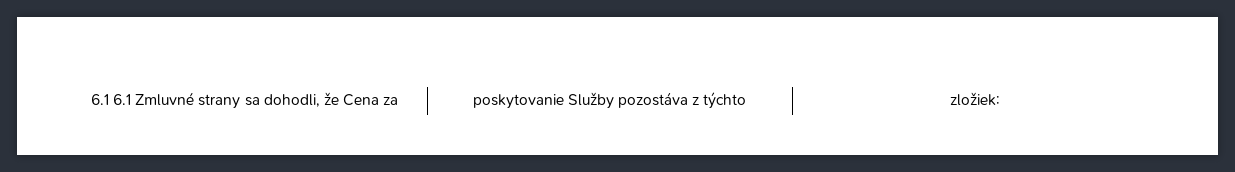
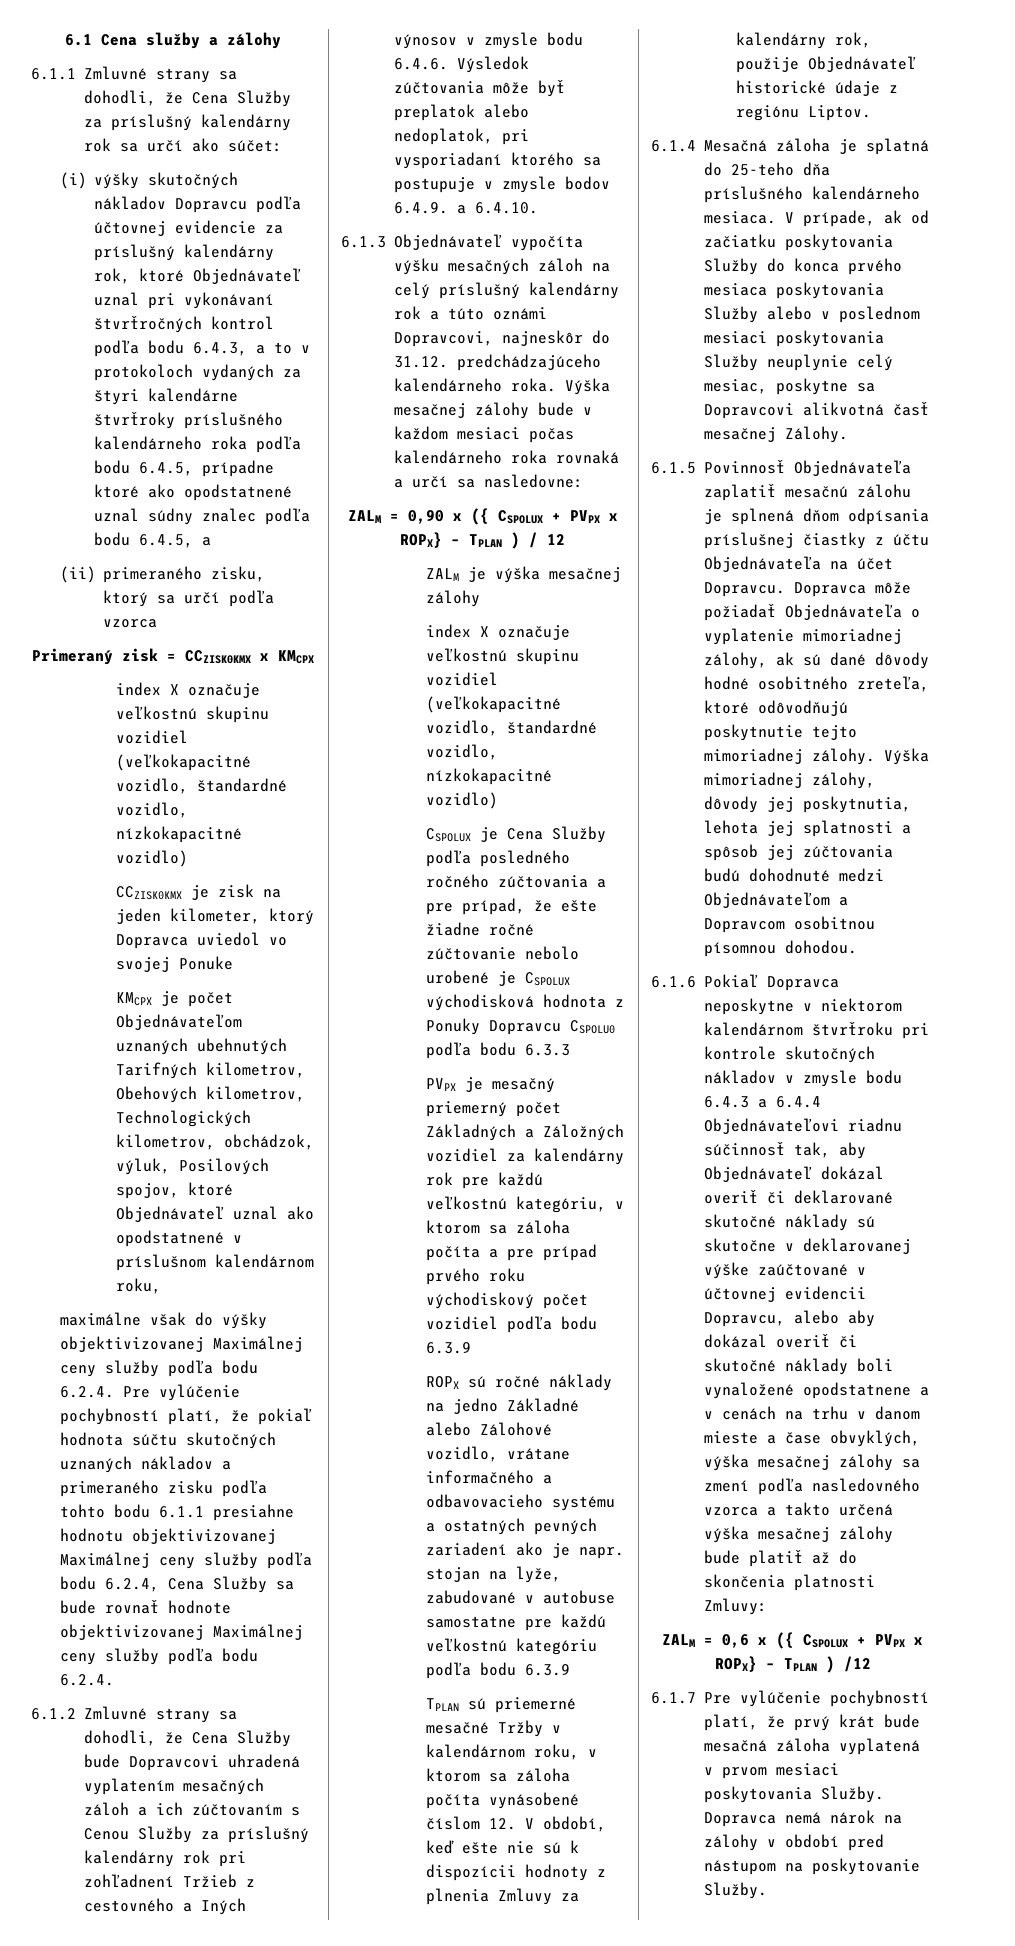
[90,92,1000,109] 6.1 6.1 Zmluvné strany sa dohodli, že Cena za poskytovanie Služby pozostáva z týchto zložiek: -> [64,32,281,49] [31,66,237,83] [83,90,291,107] [83,114,291,131] [83,138,282,152] [59,172,239,189] [94,196,302,213] [94,220,284,236] [94,244,275,261] [94,268,302,284] [94,292,275,309] [94,316,275,333] [94,340,311,357] [94,364,302,381] [94,388,239,405] [94,412,284,429] [94,436,302,453] [94,460,275,477] [94,484,293,501] [94,508,311,525] [94,532,212,548] [59,566,266,583] [103,590,275,607] [103,619,158,628] [31,648,314,665] [115,682,260,698] [115,706,269,723] [115,730,188,744] [115,754,251,771] [115,778,287,794] [115,802,188,818] [115,826,242,843] [115,850,188,867] [115,884,281,900] [115,908,314,925] [115,932,287,949] [115,956,233,972] [115,991,233,1007] [115,1014,242,1030] [115,1038,287,1055] [115,1062,305,1079] [115,1086,305,1103] [115,1110,251,1127] [115,1134,314,1150] [115,1158,269,1175] [115,1182,233,1199] [115,1206,314,1222] [115,1230,242,1247] [115,1254,314,1271] [115,1278,161,1294] [59,1312,267,1329] [59,1336,303,1352] [59,1360,258,1377] [59,1384,240,1401] [59,1408,312,1425] [59,1432,276,1449] [59,1456,231,1473] [59,1480,267,1497] [59,1504,294,1521] [59,1528,276,1544] [59,1552,312,1569] [59,1576,294,1593] [59,1600,231,1614] [59,1624,303,1640] [59,1648,258,1665] [59,1674,114,1686] [31,1706,237,1723] [83,1730,291,1747] [83,1754,300,1771] [83,1778,264,1795] [83,1802,300,1816] [83,1826,309,1843] [83,1850,246,1867] [83,1874,255,1888] [83,1898,246,1915] [393,32,583,49] [393,56,529,73] [393,80,565,97] [393,104,529,121] [393,128,529,145] [393,152,601,169] [393,176,610,193] [393,202,538,214] [341,234,583,251] [393,258,610,275] [393,282,619,299] [393,306,547,320] [393,330,610,347] [393,354,601,371] [393,378,610,395] [393,402,592,419] [393,426,574,443] [393,450,619,464] [393,474,583,488] [347,508,618,525] [400,532,565,549] [425,566,621,583] [425,590,480,607] [425,624,570,640] [425,648,579,665] [425,672,498,686] [425,696,561,713] [425,720,597,736] [425,744,498,760] [425,768,552,785] [425,792,498,809] [425,826,606,843] [425,850,570,867] [425,874,606,888] [425,898,597,915] [425,922,534,936] [425,946,579,960] [425,970,570,986] [425,994,624,1011] [425,1018,615,1035] [425,1042,570,1059] [425,1077,555,1093] [425,1101,561,1117] [425,1124,624,1141] [425,1148,624,1165] [425,1172,543,1189] [425,1196,624,1213] [425,1220,570,1234] [425,1244,597,1261] [425,1268,525,1285] [425,1292,588,1309] [425,1316,597,1333] [425,1342,471,1354] [425,1374,612,1391] [425,1398,579,1414] [425,1422,552,1436] [425,1446,570,1462] [425,1470,552,1484] [425,1494,615,1511] [425,1518,597,1535] [425,1542,624,1559] [425,1566,561,1583] [425,1590,615,1604] [425,1614,606,1631] [425,1638,597,1655] [425,1662,570,1679] [425,1697,576,1713] [425,1720,561,1737] [425,1744,597,1760] [425,1768,570,1782] [425,1792,579,1809] [425,1816,606,1832] [425,1840,579,1854] [425,1864,606,1881] [425,1888,579,1905] [735,32,871,49] [735,56,916,73] [735,80,898,96] [735,105,871,121] [651,138,929,155] [703,162,830,176] [703,186,920,203] [703,210,929,227] [703,234,893,251] [703,258,902,275] [703,282,884,299] [703,306,920,323] [703,330,884,347] [703,354,893,371] [703,378,875,395] [703,402,929,419] [703,426,848,443] [651,460,911,476] [703,484,911,501] [703,508,929,525] [703,532,929,549] [703,556,893,572] [703,582,911,597] [703,604,920,621] [703,628,902,645] [703,652,929,669] [703,676,929,692] [703,700,848,716] [703,724,857,741] [703,748,929,765] [703,772,875,789] [703,796,911,813] [703,820,911,837] [703,844,893,861] [703,868,884,882] [703,892,848,908] [703,916,875,933] [703,940,857,957] [651,974,839,991] [703,998,902,1015] [703,1022,929,1039] [703,1046,875,1063] [703,1070,902,1087] [703,1096,821,1108] [703,1118,902,1134] [703,1142,866,1159] [703,1166,884,1182] [703,1190,893,1204] [703,1214,875,1231] [703,1238,911,1254] [703,1262,866,1279] [703,1286,866,1302] [703,1310,875,1327] [703,1334,857,1348] [703,1358,893,1375] [703,1382,929,1399] [703,1406,920,1420] [703,1430,920,1447] [703,1454,920,1471] [703,1478,920,1495] [703,1502,893,1516] [703,1526,893,1543] [703,1550,857,1567] [703,1574,875,1591] [703,1598,767,1615] [662,1632,923,1649] [714,1656,871,1673] [651,1690,929,1707] [703,1714,920,1731] [703,1738,920,1755] [703,1763,839,1779] [703,1786,884,1803] [703,1810,902,1827] [703,1834,884,1851] [703,1858,920,1875] [703,1882,767,1899] 6.1 Cena služby a zálohy // 6.1.1 Zmluvné strany sa dohodli, že Cena Služby za príslušný kalendárny rok sa určí ako súčet: // (i) výšky skutočných nákladov Dopravcu podľa účtovnej evidencie za príslušný kalendárny rok, ktoré Objednávateľ uznal pri vykonávaní štvrťročných kontrol podľa bodu 6.4.3, a to v protokoloch vydaných za štyri kalendárne štvrťroky príslušného kalendárneho roka podľa bodu 6.4.5, prípadne ktoré ako opodstatnené uznal súdny znalec podľa bodu 6.4.5, a // (ii) primeraného zisku, ktorý sa určí podľa vzorca // Primeraný zisk = CCZISK0KMX x KMCPX // index X označuje veľkostnú skupinu vozidiel (veľkokapacitné vozidlo, štandardné vozidlo, nízkokapacitné vozidlo) // CCZISK0KMX je zisk na jeden kilometer, ktorý Dopravca uviedol vo svojej Ponuke // KMCPX je počet Objednávateľom uznaných ubehnutých Tarifných kilometrov, Obehových kilometrov, Technologických kilometrov, obchádzok, výluk, Posilových spojov, ktoré Objednávateľ uznal ako opodstatnené v príslušnom kalendárnom roku, // maximálne však do výšky objektivizovanej Maximálnej ceny služby podľa bodu 6.2.4. Pre vylúčenie pochybností platí, že pokiaľ hodnota súčtu skutočných uznaných nákladov a primeraného zisku podľa tohto bodu 6.1.1 presiahne hodnotu objektivizovanej Maximálnej ceny služby podľa bodu 6.2.4, Cena Služby sa bude rovnať hodnote objektivizovanej Maximálnej ceny služby podľa bodu 6.2.4. // 6.1.2 Zmluvné strany sa dohodli, že Cena Služby bude Dopravcovi uhradená vyplatením mesačných záloh a ich zúčtovaním s Cenou Služby za príslušný kalendárny rok pri zohľadnení Tržieb z cestovného a Iných výnosov v zmysle bodu 6.4.6. Výsledok zúčtovania môže byť preplatok alebo nedoplatok, pri vysporiadaní ktorého sa postupuje v zmysle bodov 6.4.9. a 6.4.10. // 6.1.3 Objednávateľ vypočíta výšku mesačných záloh na celý príslušný kalendárny rok a túto oznámi Dopravcovi, najneskôr do 31.12. predchádzajúceho kalendárneho roka. Výška mesačnej zálohy bude v každom mesiaci počas kalendárneho roka rovnaká a určí sa nasledovne: // ZALM = 0,90 x ({ CSPOLUX + PVPX x ROPX} – TPLAN ) / 12 // ZALM je výška mesačnej zálohy // index X označuje veľkostnú skupinu vozidiel (veľkokapacitné vozidlo, štandardné vozidlo, nízkokapacitné vozidlo) // CSPOLUX je Cena Služby podľa posledného ročného zúčtovania a pre prípad, že ešte žiadne ročné zúčtovanie nebolo urobené je CSPOLUX východisková hodnota z Ponuky Dopravcu CSPOLU0 podľa bodu 6.3.3 // PVPX je mesačný priemerný počet Základných a Záložných vozidiel za kalendárny rok pre každú veľkostnú kategóriu, v ktorom sa záloha počíta a pre prípad prvého roku východiskový počet vozidiel podľa bodu 6.3.9 // ROPX sú ročné náklady na jedno Základné alebo Zálohové vozidlo, vrátane informačného a odbavovacieho systému a ostatných pevných zariadení ako je napr. stojan na lyže, zabudované v autobuse samostatne pre každú veľkostnú kategóriu podľa bodu 6.3.9 // TPLAN sú priemerné mesačné Tržby v kalendárnom roku, v ktorom sa záloha počíta vynásobené číslom 12. V období, keď ešte nie sú k dispozícii hodnoty z plnenia Zmluvy za kalendárny rok, použije Objednávateľ historické údaje z regiónu Liptov. // 6.1.4 Mesačná záloha je splatná do 25-teho dňa príslušného kalendárneho mesiaca. V prípade, ak od začiatku poskytovania Služby do konca prvého mesiaca poskytovania Služby alebo v poslednom mesiaci poskytovania Služby neuplynie celý mesiac, poskytne sa Dopravcovi alikvotná časť mesačnej Zálohy. // 6.1.5 Povinnosť Objednávateľa zaplatiť mesačnú zálohu je splnená dňom odpísania príslušnej čiastky z účtu Objednávateľa na účet Dopravcu. Dopravca môže požiadať Objednávateľa o vyplatenie mimoriadnej zálohy, ak sú dané dôvody hodné osobitného zreteľa, ktoré odôvodňujú poskytnutie tejto mimoriadnej zálohy. Výška mimoriadnej zálohy, dôvody jej poskytnutia, lehota jej splatnosti a spôsob jej zúčtovania budú dohodnuté medzi Objednávateľom a Dopravcom osobitnou písomnou dohodou. // 6.1.6 Pokiaľ Dopravca neposkytne v niektorom kalendárnom štvrťroku pri kontrole skutočných nákladov v zmysle bodu 6.4.3 a 6.4.4 Objednávateľovi riadnu súčinnosť tak, aby Objednávateľ dokázal overiť či deklarované skutočné náklady sú skutočne v deklarovanej výške zaúčtované v účtovnej evidencii Dopravcu, alebo aby dokázal overiť či skutočné náklady boli vynaložené opodstatnene a v cenách na trhu v danom mieste a čase obvyklých, výška mesačnej zálohy sa zmení podľa nasledovného vzorca a takto určená výška mesačnej zálohy bude platiť až do skončenia platnosti Zmluvy: // ZALM = 0,6 x ({ CSPOLUX + PVPX x ROPX} – TPLAN ) /12 // 6.1.7 Pre vylúčenie pochybností platí, že prvý krát bude mesačná záloha vyplatená v prvom mesiaci poskytovania Služby. Dopravca nemá nárok na zálohy v období pred nástupom na poskytovanie Služby.

